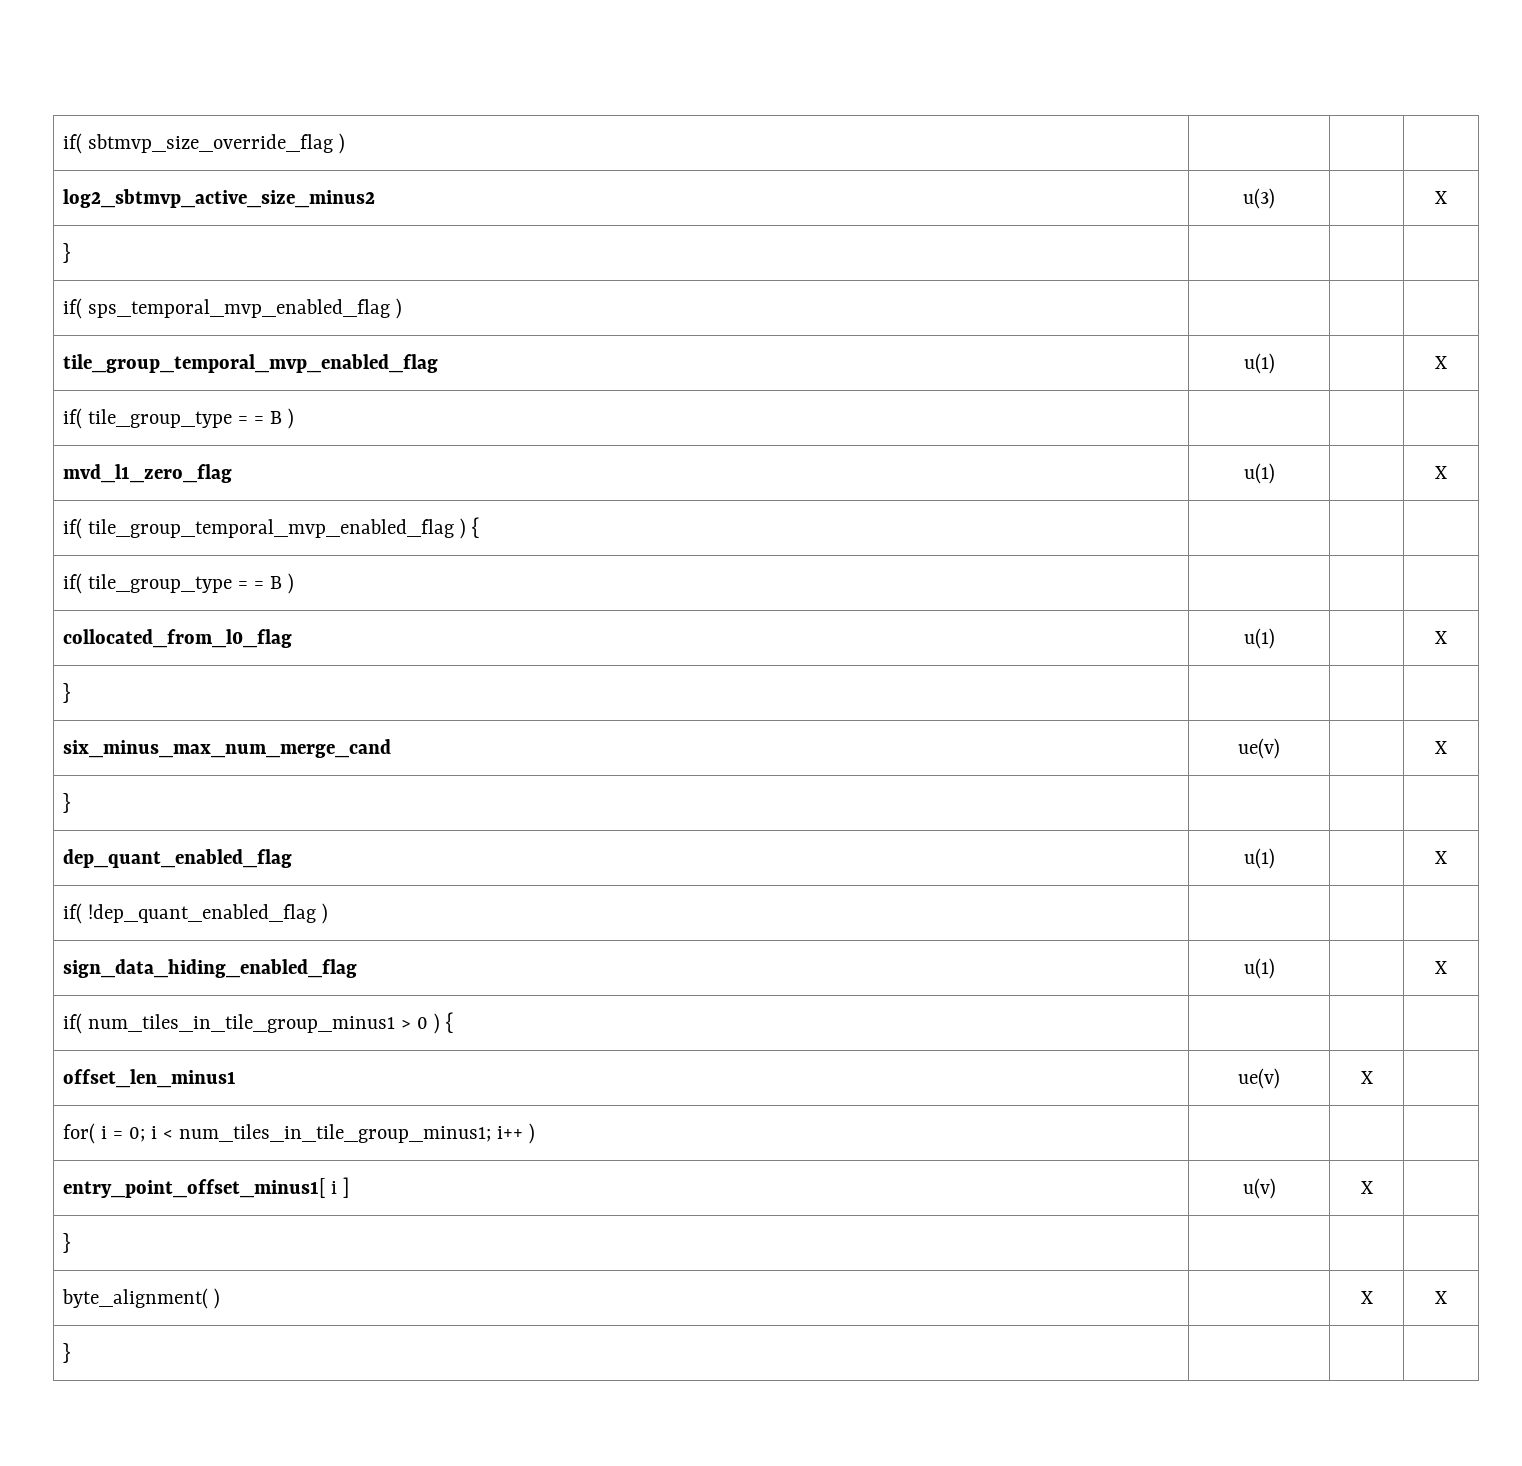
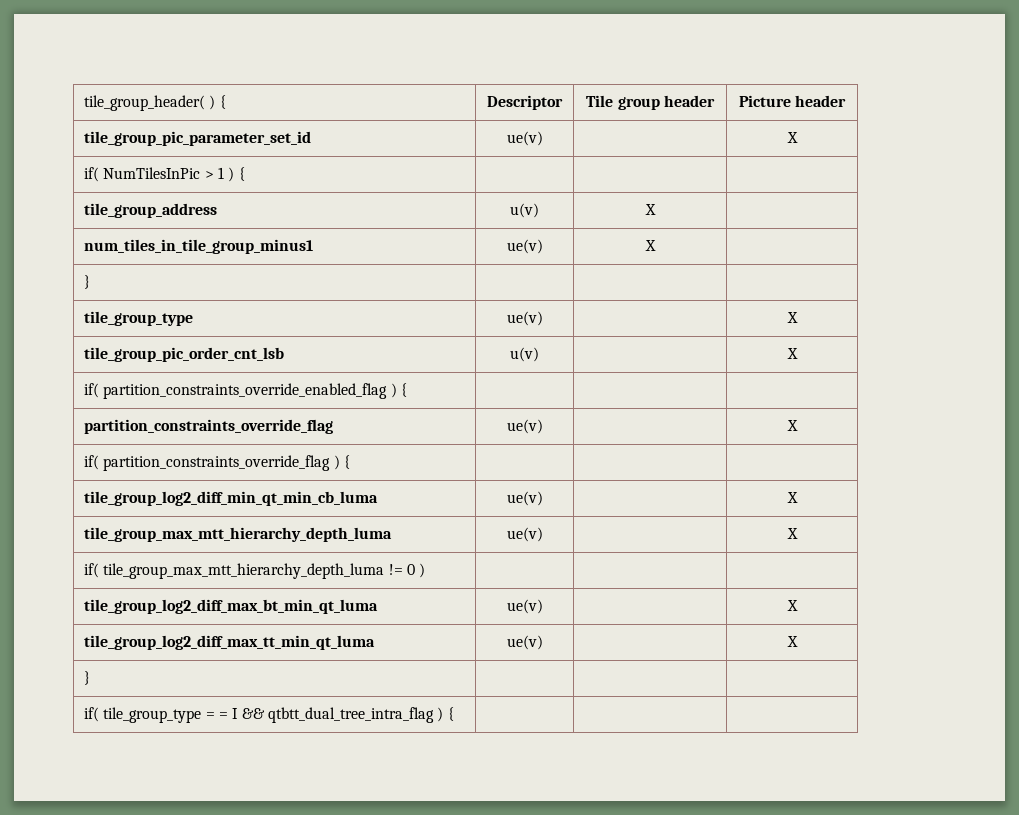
[63,133,345,154] [63,189,376,208] [1243,188,1275,209] [1435,191,1447,204] [63,243,71,263] [63,298,402,319] [63,354,439,373] [1243,353,1275,374] [1435,356,1447,369] [63,408,294,429] [63,464,233,483] [1243,463,1275,484] [1435,466,1447,479] [63,517,479,539] [63,573,294,594] [63,629,293,648] [1243,628,1275,649] [1435,631,1447,644] [63,683,71,703] [63,739,392,758] if( sbtmvp_size_override_flag ) | | | // log2_sbtmvp_active_size_minus2 | u(3) | | X // } | | | // if( sps_temporal_mvp_enabled_flag ) | | | // tile_group_temporal_mvp_enabled_flag | u(1) | | X // if( tile_group_type = = B ) | | | // mvd_l1_zero_flag | u(1) | | X // if( tile_group_temporal_mvp_enabled_flag ) { | | | // if( tile_group_type = = B ) | | | // collocated_from_l0_flag | u(1) | | X // } | | | // six_minus_max_num_merge_cand -> [83,95,226,111] [487,95,563,110] [586,95,715,110] [738,95,847,107] [83,131,311,146] [506,131,543,146] [786,132,798,143] [83,167,245,182] [83,203,217,218] [510,203,539,218] [644,204,656,215] [83,239,313,254] [506,239,543,254] [644,240,656,251] [83,275,90,289] [83,311,193,326] [506,311,543,326] [786,312,798,323] [83,347,284,362] [510,347,539,362] [786,348,798,359] [83,383,407,399] [83,419,333,434] [506,419,543,434] [786,420,798,431] [83,455,350,471] [83,491,378,506] [506,491,543,506] [786,492,798,503] [83,527,392,542] [506,527,543,542] [786,528,798,539] [83,563,426,579] [83,599,378,614] [506,599,543,614] [786,600,798,611] [83,635,375,650] tile_group_header( ) { | Descriptor | Tile group header | Picture header // tile_group_pic_parameter_set_id | ue(v) | | X // if( NumTilesInPic > 1 ) { | | | // tile_group_address | u(v) | X | // num_tiles_in_tile_group_minus1 | ue(v) | X | // } | | | // tile_group_type | ue(v) | | X // tile_group_pic_order_cnt_lsb | u(v) | | X // if( partition_constraints_override_enabled_flag ) { | | | // partition_constraints_override_flag | ue(v) | | X // if( partition_constraints_override_flag ) { | | | // tile_group_log2_diff_min_qt_min_cb_luma | ue(v) | | X // tile_group_max_mtt_hierarchy_depth_luma | ue(v) | | X // if( tile_group_max_mtt_hierarchy_depth_luma != 0 ) | | | // tile_group_log2_diff_max_bt_min_qt_luma | ue(v) | | X // tile_group_log2_diff_max_tt_min_qt_luma
[63,849,293,868] [1243,848,1275,869] [1435,851,1447,864] [63,903,328,924] [63,959,358,978] [1243,958,1275,979] [1435,961,1447,974] [63,1012,453,1034] [63,1069,237,1088] [1238,1068,1280,1089] [1360,1071,1373,1084] [63,1123,535,1144] [63,1177,349,1198] [1242,1178,1276,1199] [1360,1181,1373,1194] [63,1233,71,1253] [62,1288,220,1309] [1360,1291,1373,1304] [1435,1291,1447,1304] [63,1343,71,1363] dep_quant_enabled_flag | u(1) | | X // if( !dep_quant_enabled_flag ) | | | // sign_data_hiding_enabled_flag | u(1) | | X // if( num_tiles_in_tile_group_minus1 > 0 ) { | | | // offset_len_minus1 | ue(v) | X | // for( i = 0; i < num_tiles_in_tile_group_minus1; i++ ) | | | // entry_point_offset_minus1[ i ] | u(v) | X | // } | | | // byte_alignment( ) | | X | X // } -> [83,707,454,723] if( tile_group_type = = I && qtbtt_dual_tree_intra_flag ) {

